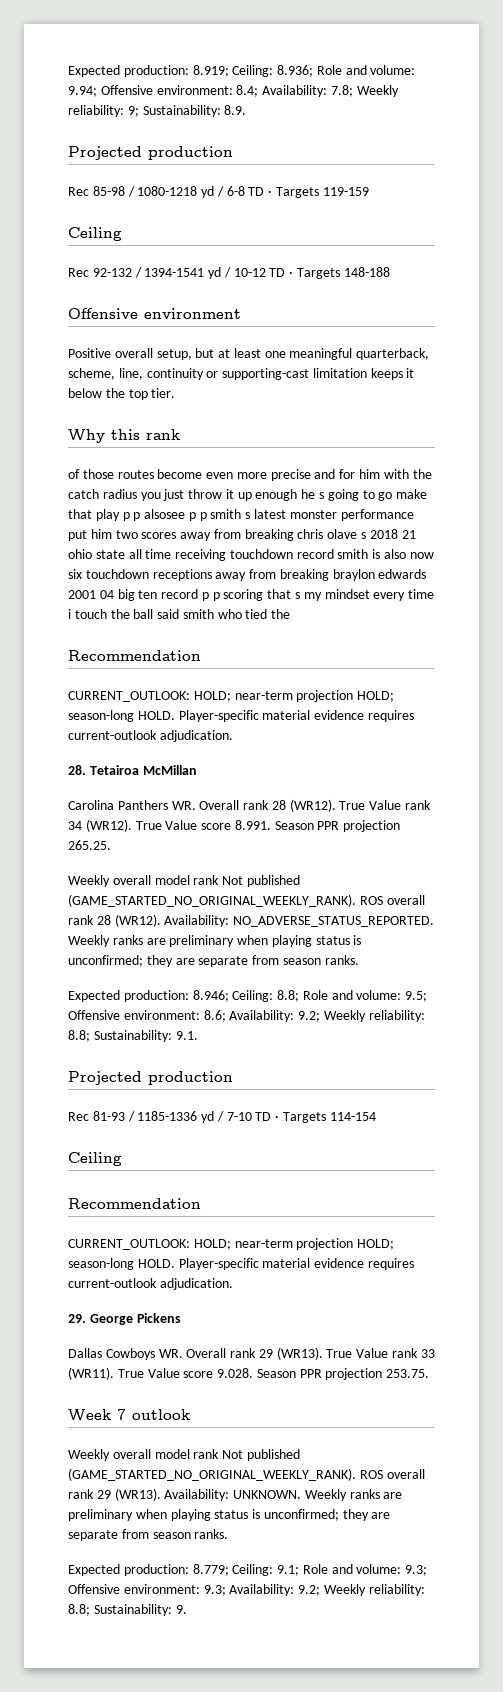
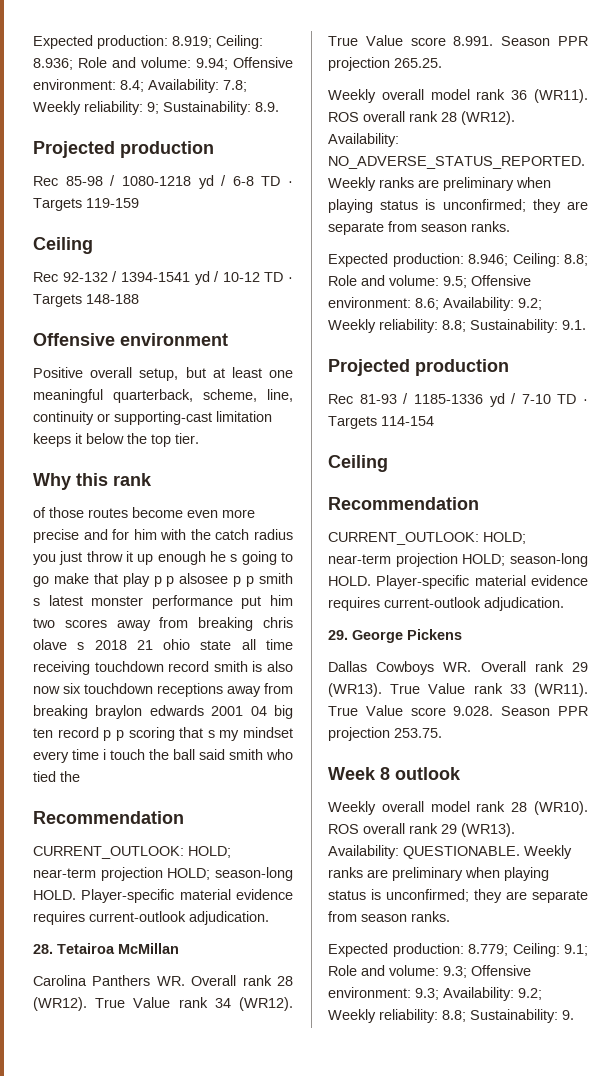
[222,875,300,887] [68,894,356,907] Not published (GAME_STARTED_NO_ORIGINAL_WEEKLY_RANK). -> [511,89,588,103] 36 (WR11).
[117,1409,126,1420] 7 -> [380,767,390,780] 8
[222,1449,300,1461] [68,1468,356,1481] Not published (GAME_STARTED_NO_ORIGINAL_WEEKLY_RANK). -> [511,801,588,815] 28 (WR10).
[233,1490,302,1499] UNKNOWN. -> [403,846,520,859] QUESTIONABLE.

